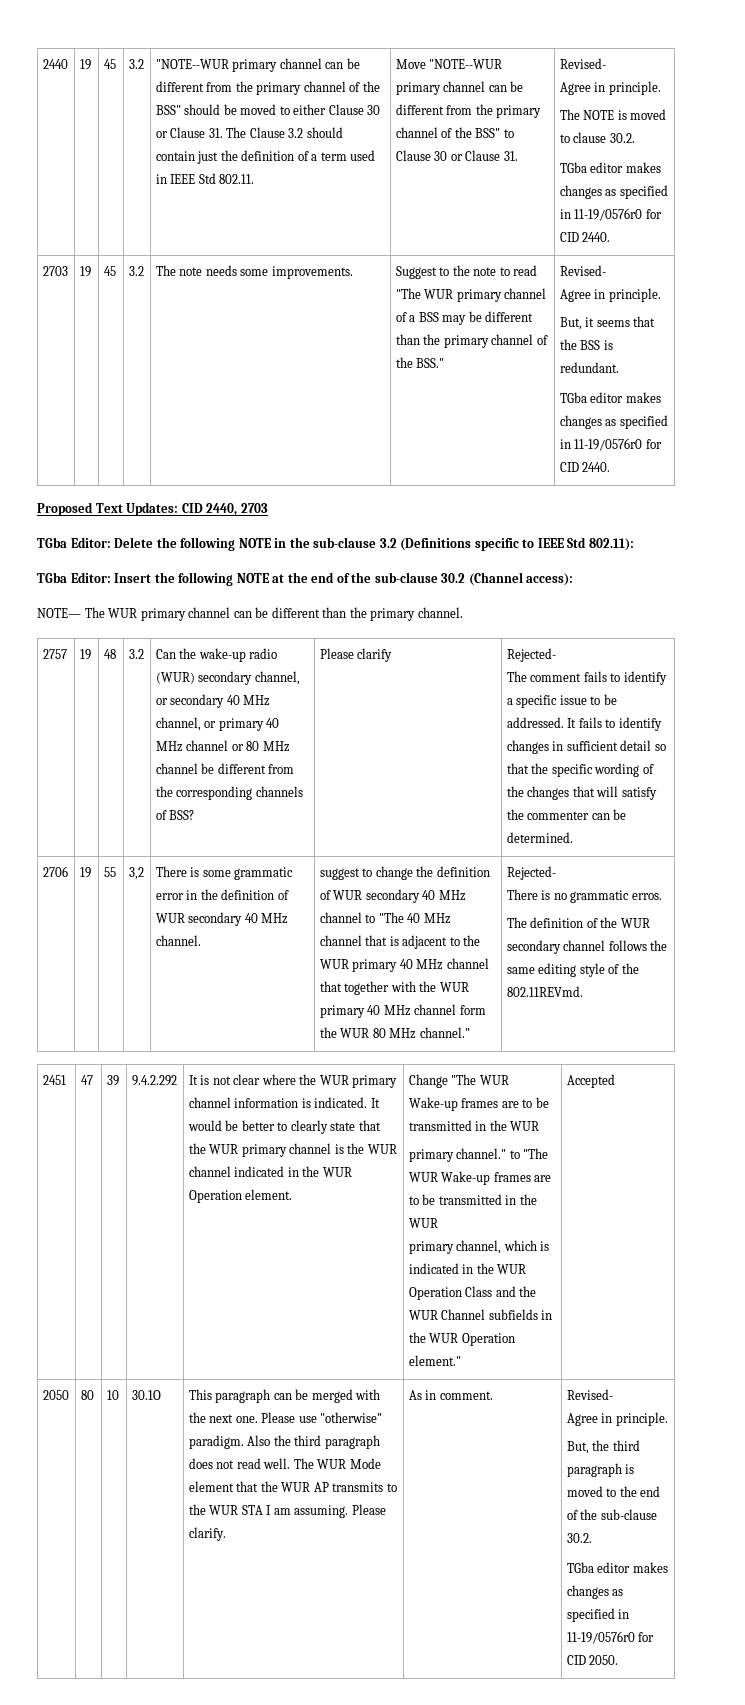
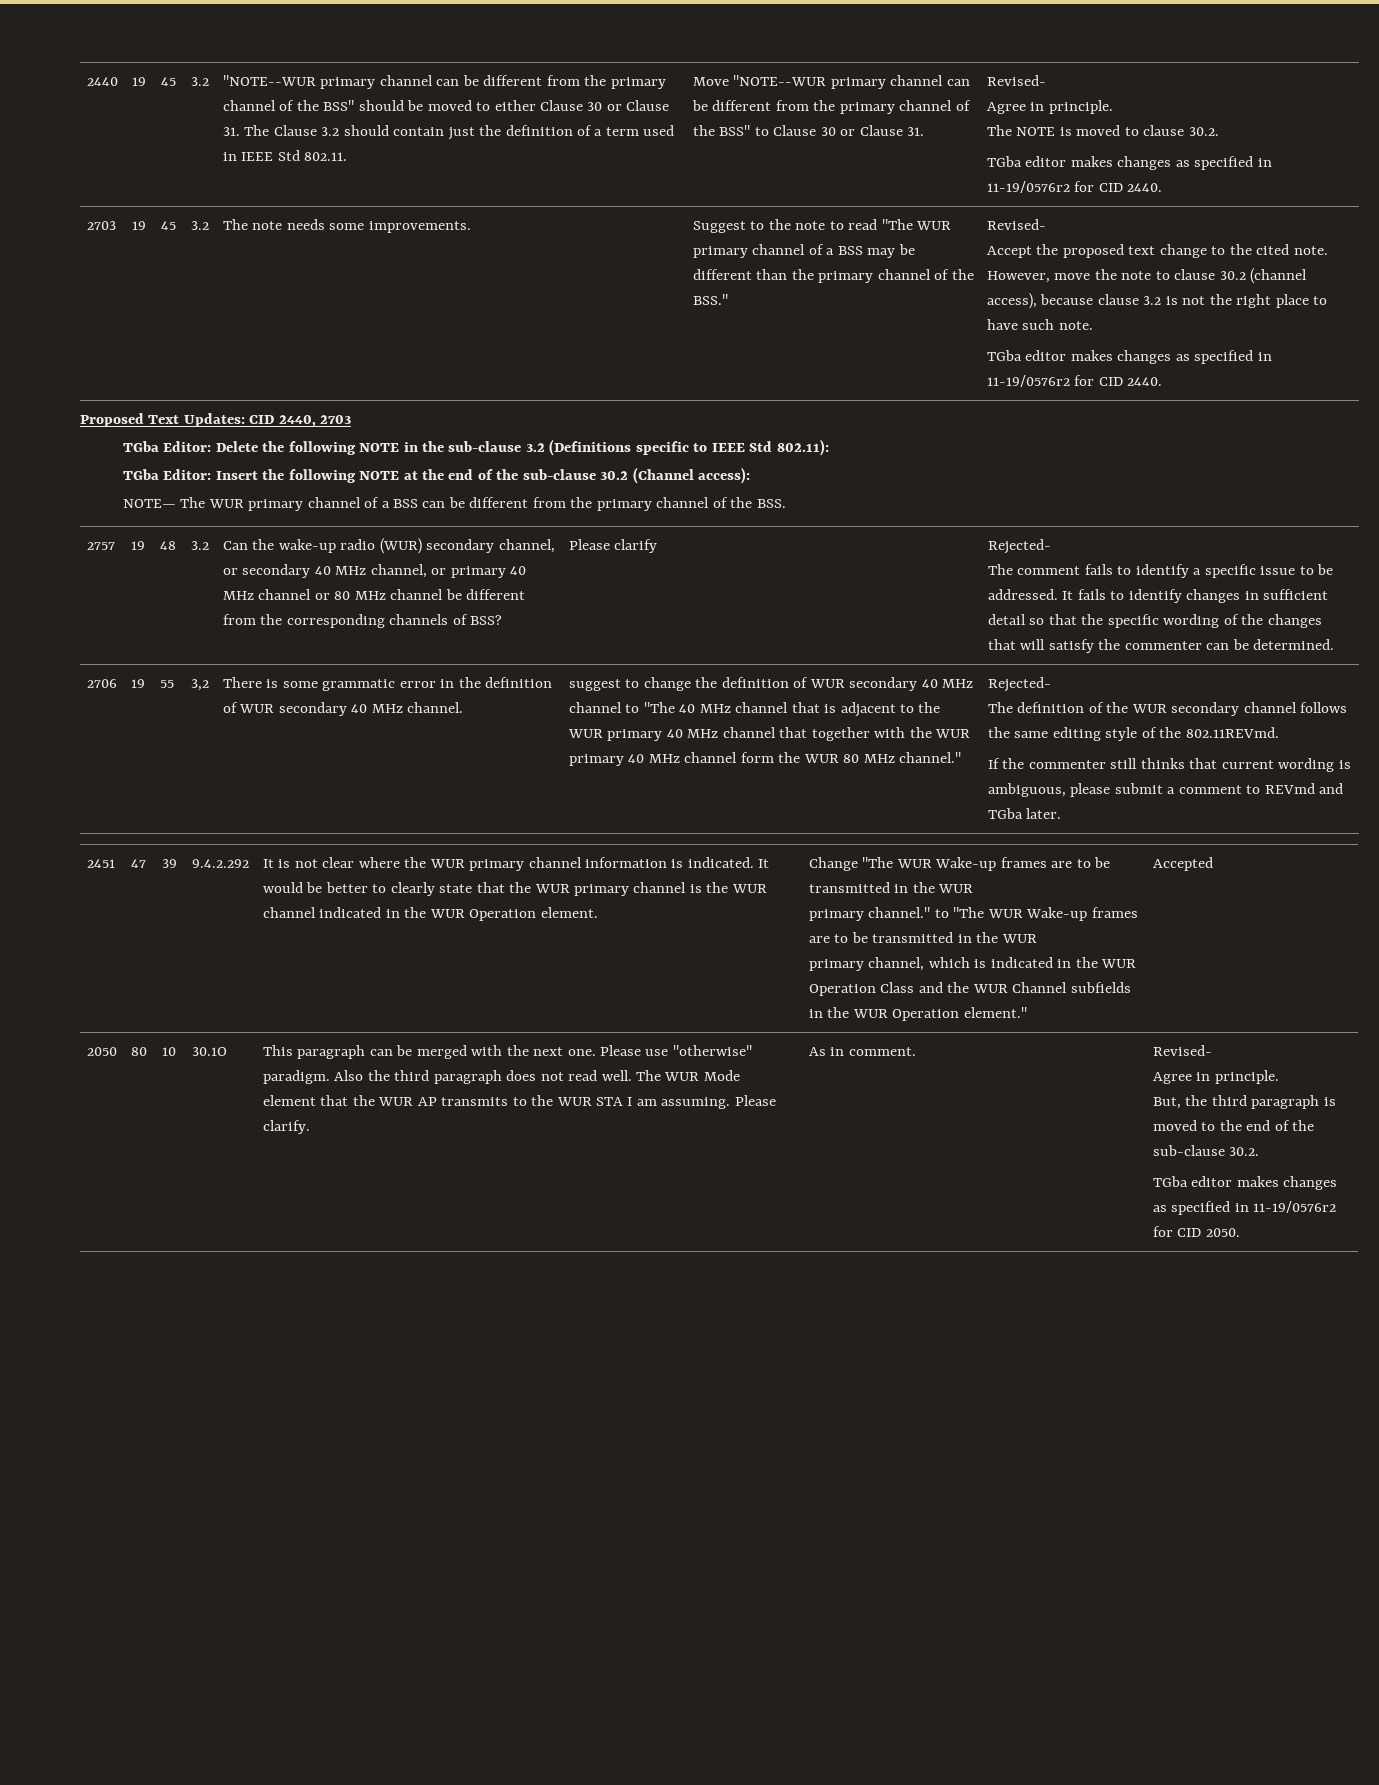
[574,208,643,221] 11-19/0576r0 -> [986,181,1070,193] 11-19/0576r2
[559,288,661,302] [559,316,656,330] [559,339,613,350] [559,362,619,373] [559,392,661,403] [559,415,668,429] [559,438,643,451] Agree in principle. // But, it seems that the BSS is redundant. // TGba editor makes changes as specified in 11-19/0576r0 -> [986,244,1328,258] [986,268,1308,284] [986,293,1327,309] [986,319,1093,330] [986,350,1272,364] [986,375,1070,387] Accept the proposed text change to the cited note. However, move the note to clause 30.2 (channel access), because clause 3.2 is not the right place to have such note. // TGba editor makes changes as specified in 11-19/0576r2
[233,607,463,621] can be different than the primary channel. -> [364,497,786,511] of a BSS can be different from the primary channel of the BSS.
[506,889,662,903] // There is no grammatic erros. -> (1051, 684) none
(583, 991) none -> [987,758,1351,772] [987,783,1344,797] [987,808,1062,819] // If the commenter still thinks that current wording is ambiguous, please submit a comment to REVmd and TGba later.
[566,1631,635,1644] 11-19/0576r0 -> [1253,1201,1337,1213] 11-19/0576r2

